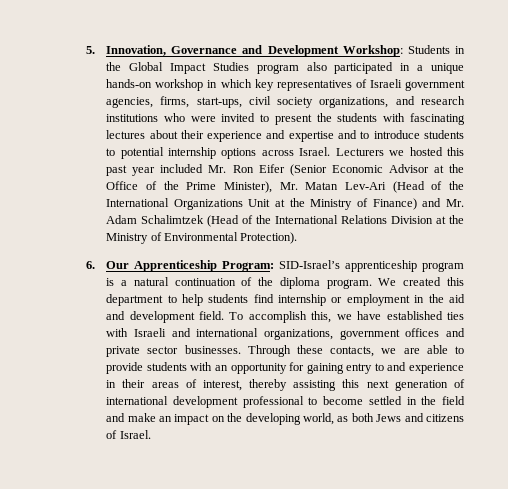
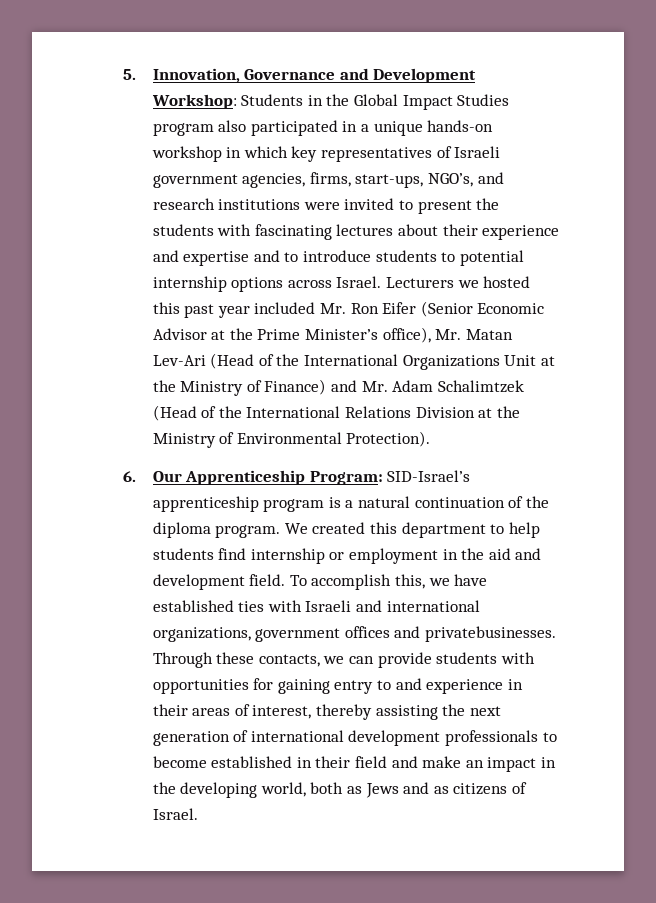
[248,96,389,108] civil society organizations, -> [428,173,474,187] NGO’s,
[163,113,185,122] who -> (301, 204) none
[106,181,272,193] Office of the Prime Minister), -> [257,327,431,343] Prime Minister’s office),
[106,345,241,357] private sector businesses. -> [425,626,557,642] privatebusinesses.
[403,345,464,354] are able to -> [349,656,375,664] can
[214,363,287,374] an opportunity -> [152,679,249,694] opportunities
[342,379,360,388] this -> [442,704,466,716] the
[242,396,304,408] professional -> [445,730,539,746] professionals
[368,396,437,405] settled in the -> [211,756,351,768] established in their
[211,416,225,422] on -> [540,757,556,768] in
[337,413,374,422] as both -> [310,782,363,794] both as
(424, 417) none -> [433,786,449,794] as

